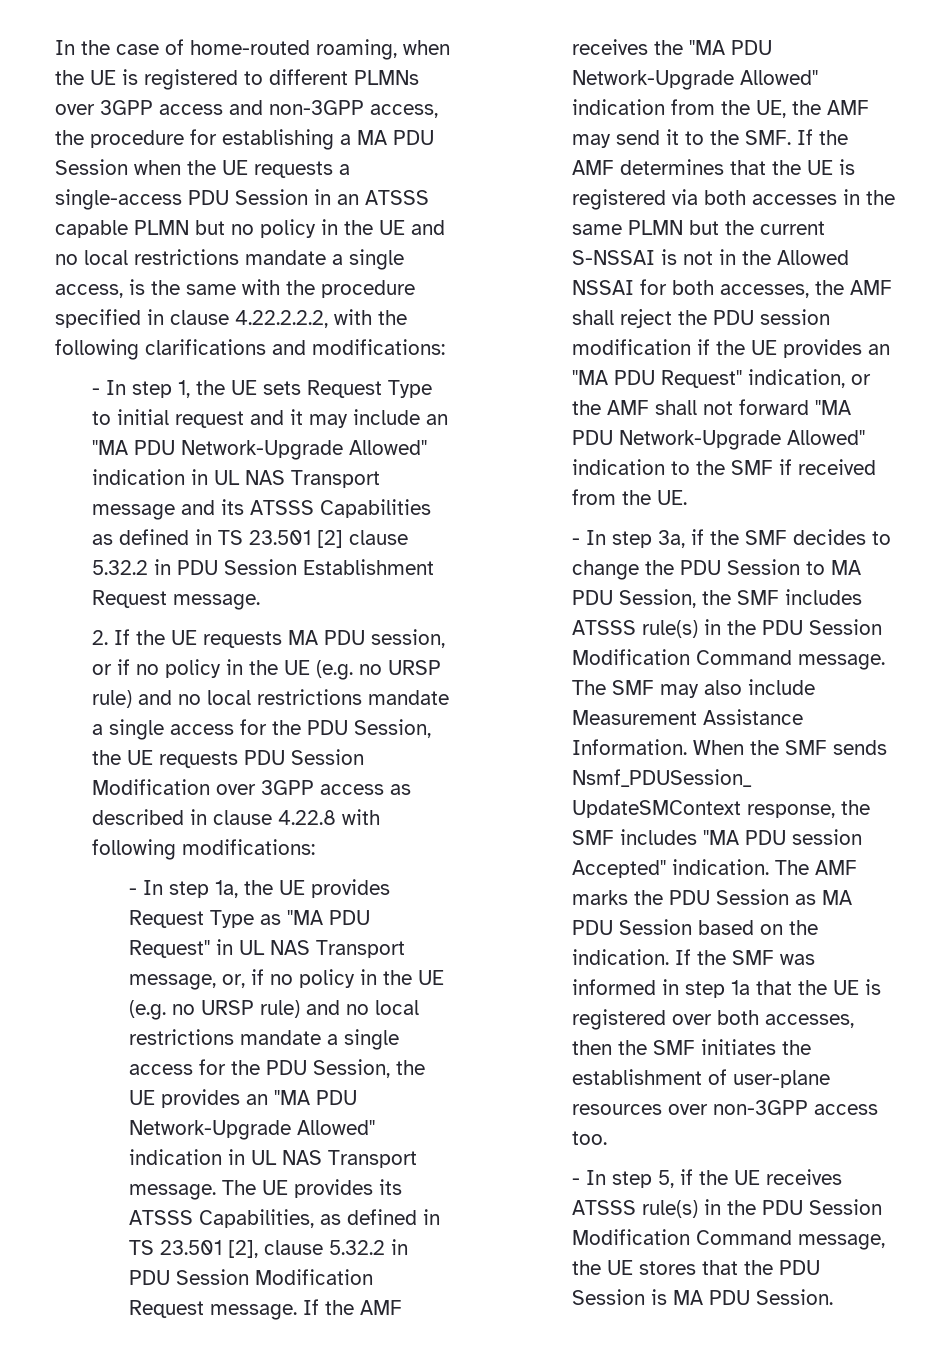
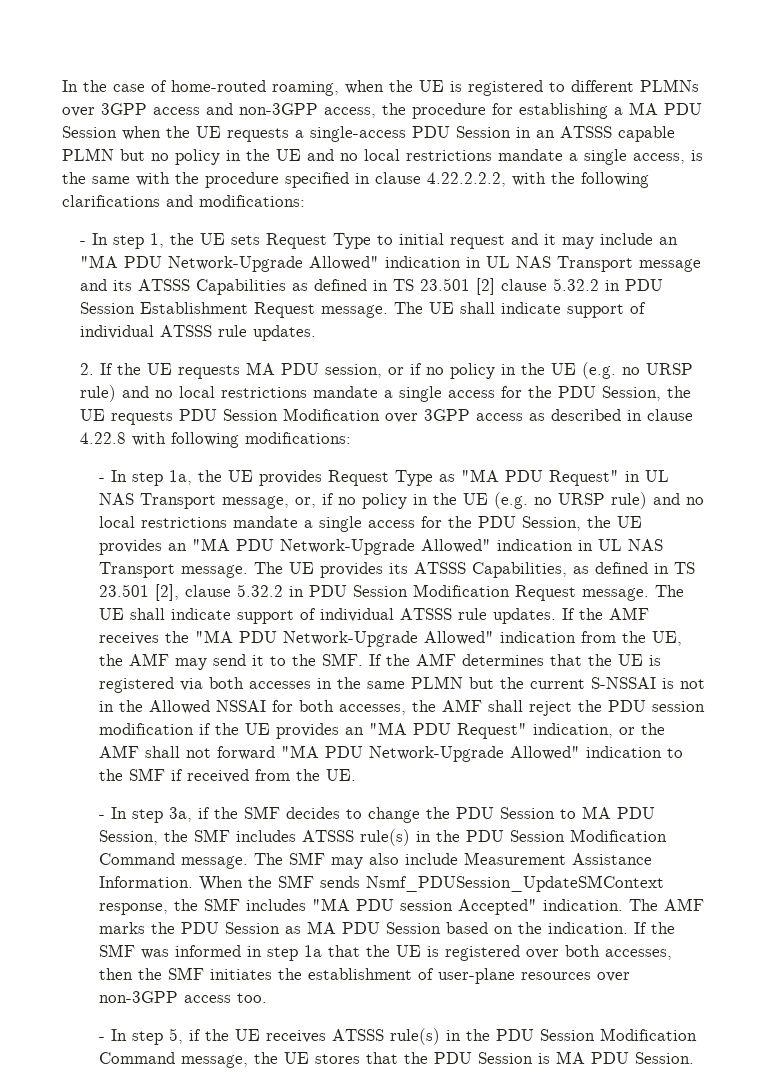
(260, 602) none -> [394,302,647,318] [80,325,317,341] The UE shall indicate support of individual ATSSS rule updates.
(297, 1312) none -> [654,585,684,597] [98,608,556,624] The UE shall indicate support of individual ATSSS rule updates.

